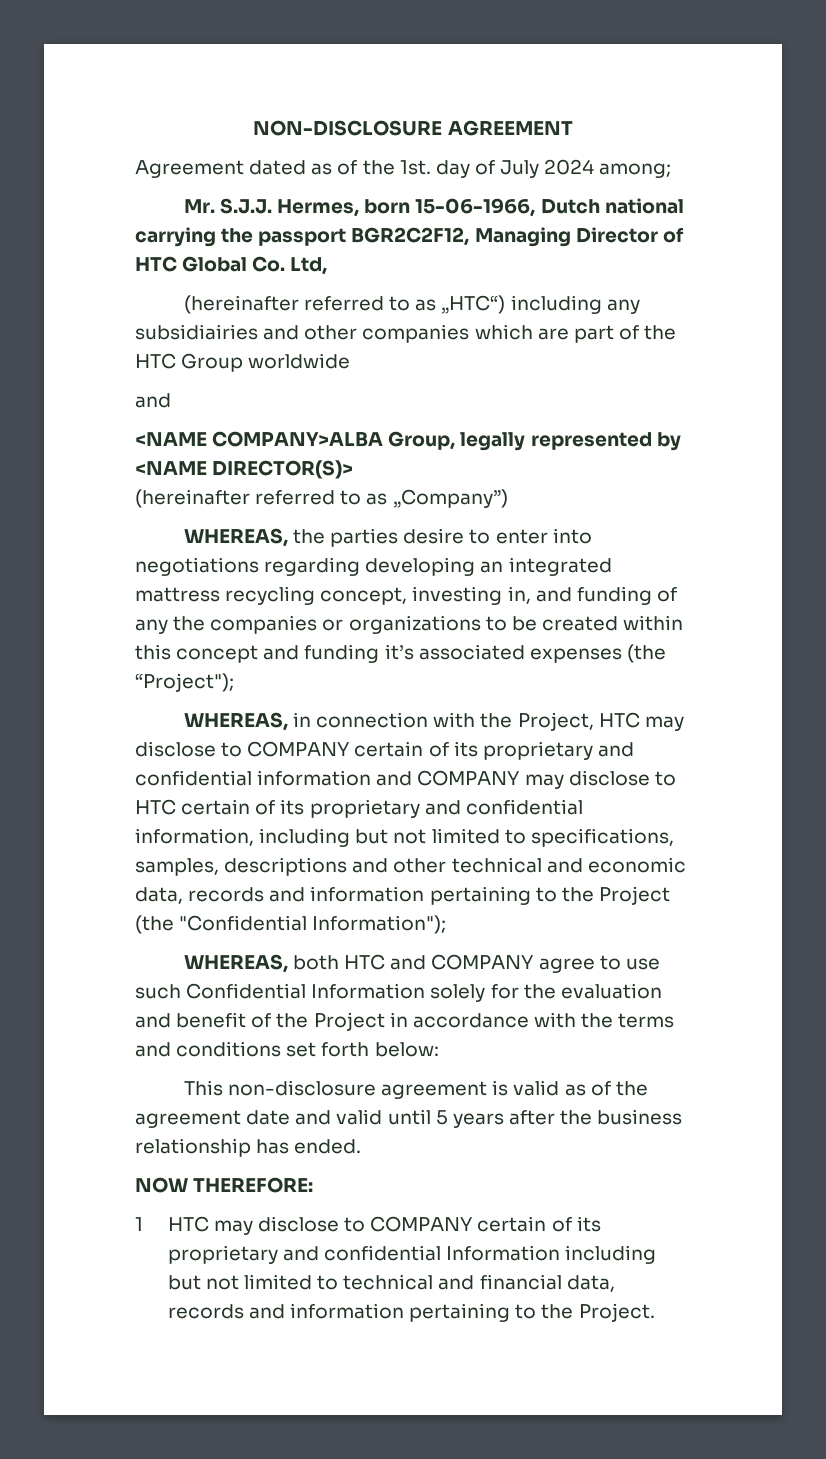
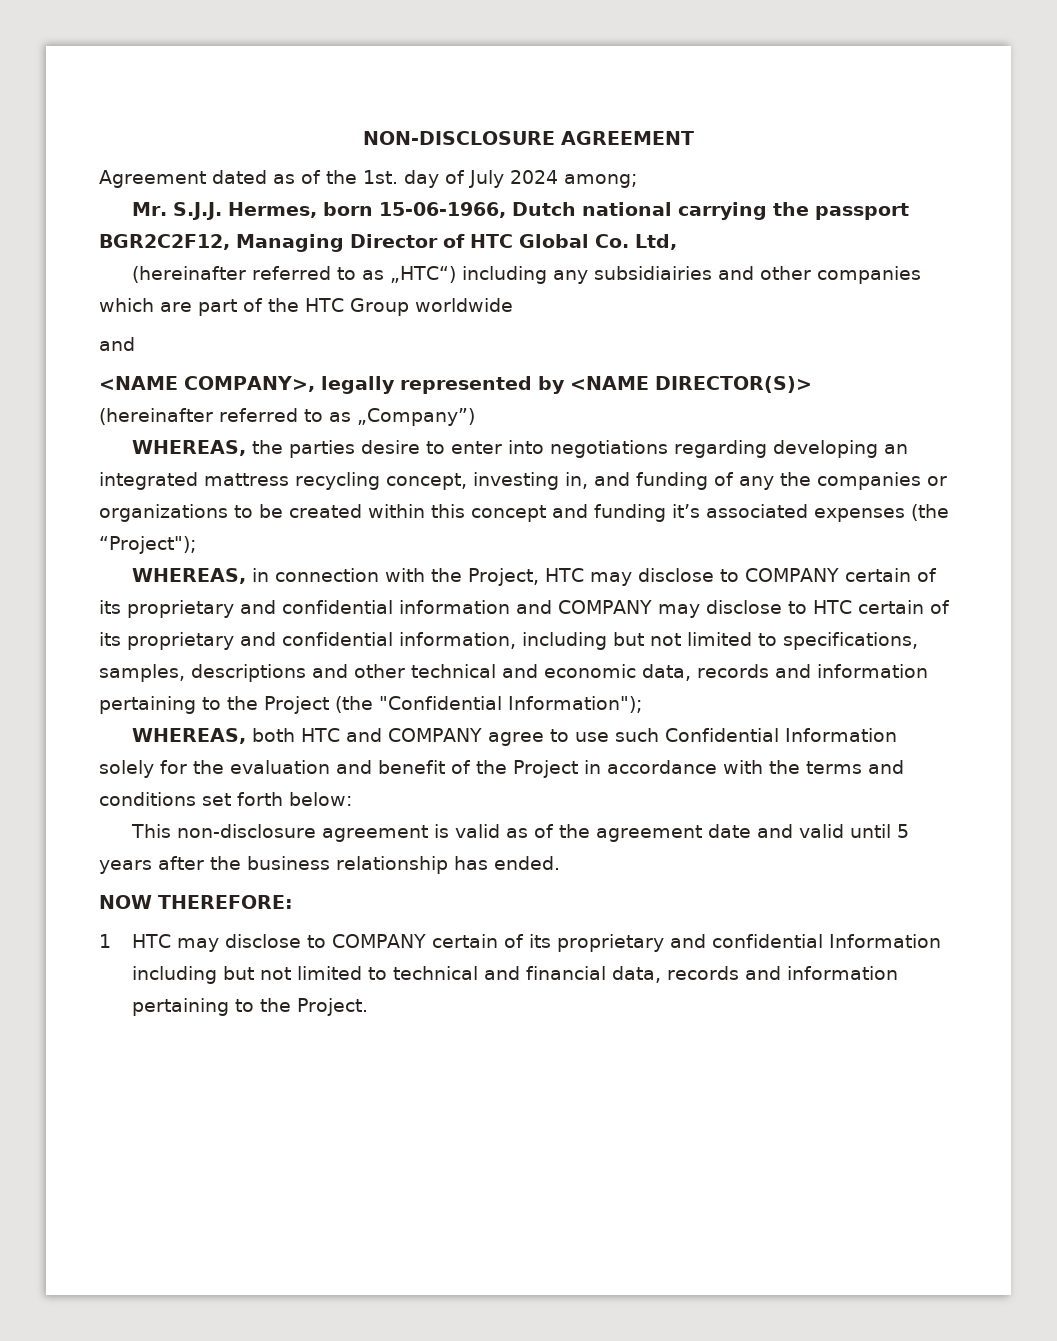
[212,431,456,450] COMPANY>ALBA Group, -> [184,376,315,392] COMPANY>,

